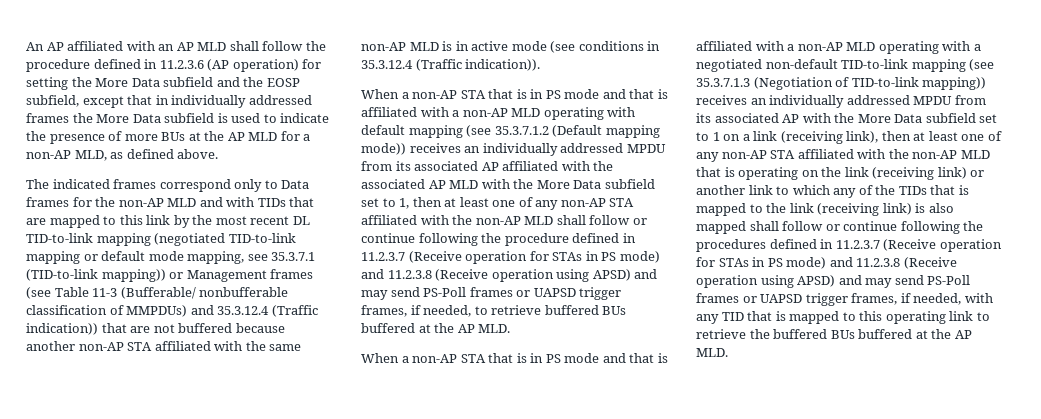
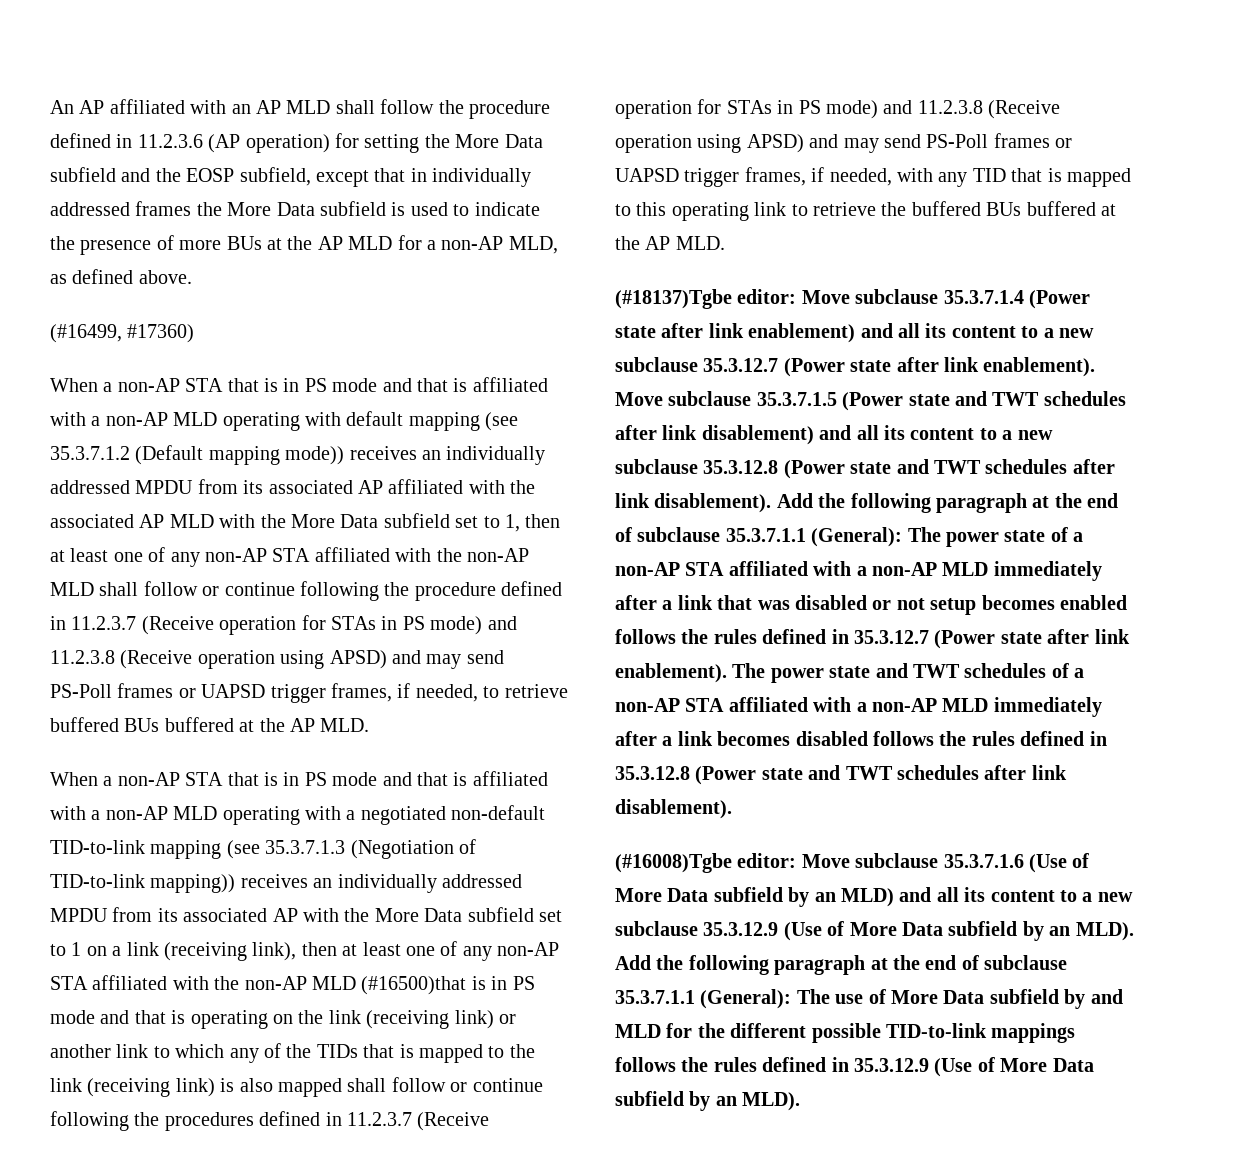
[26,179,310,192] [26,197,315,207] [26,215,310,228] [26,233,296,246] [26,251,316,264] [26,269,314,282] [26,287,289,299] [26,305,318,317] [26,323,285,335] [26,341,302,351] [361,41,661,53] [361,59,541,71] The indicated frames correspond only to Data frames for the non-AP MLD and with TIDs that are mapped to this link by the most recent DL TID-to-link mapping (negotiated TID-to-link mapping or default mode mapping, see 35.3.7.1 (TID-to-link mapping)) or Management frames (see Table 11-3 (Bufferable/ nonbufferable classification of MMPDUs) and 35.3.12.4 (Traffic indication)) that are not buffered because another non-AP STA affiliated with the same non-AP MLD is in active mode (see conditions in 35.3.12.4 (Traffic indication)). -> [50,324,195,343] (#16499, #17360)
(990, 154) none -> [361,976,535,995] [50,1010,130,1024] (#16500)that is in PS mode and
(728, 352) none -> [615,289,1090,309] [615,323,1094,343] [615,357,1096,377] [615,391,1126,411] [615,425,1053,445] [615,459,1115,479] [615,493,1119,513] [615,527,1084,547] [615,561,1102,581] [615,595,1127,615] [615,629,1130,649] [615,663,1085,683] [615,697,1102,717] [615,731,1107,746] [615,765,1067,785] [615,799,732,819] [615,853,1090,873] [615,887,1133,907] [615,921,1134,941] [615,955,1068,975] [615,989,1123,1009] [615,1023,1076,1043] [615,1057,1094,1077] [615,1091,801,1111] // (#18137)Tgbe editor: Move subclause 35.3.7.1.4 (Power state after link enablement) and all its content to a new subclause 35.3.12.7 (Power state after link enablement). Move subclause 35.3.7.1.5 (Power state and TWT schedules after link disablement) and all its content to a new subclause 35.3.12.8 (Power state and TWT schedules after link disablement). Add the following paragraph at the end of subclause 35.3.7.1.1 (General): The power state of a non-AP STA affiliated with a non-AP MLD immediately after a link that was disabled or not setup becomes enabled follows the rules defined in 35.3.12.7 (Power state after link enablement). The power state and TWT schedules of a non-AP STA affiliated with a non-AP MLD immediately after a link becomes disabled follows the rules defined in 35.3.12.8 (Power state and TWT schedules after link disablement). // (#16008)Tgbe editor: Move subclause 35.3.7.1.6 (Use of More Data subfield by an MLD) and all its content to a new subclause 35.3.12.9 (Use of More Data subfield by an MLD). Add the following paragraph at the end of subclause 35.3.7.1.1 (General): The use of More Data subfield by and MLD for the different possible TID-to-link mappings follows the rules defined in 35.3.12.9 (Use of More Data subfield by an MLD).

